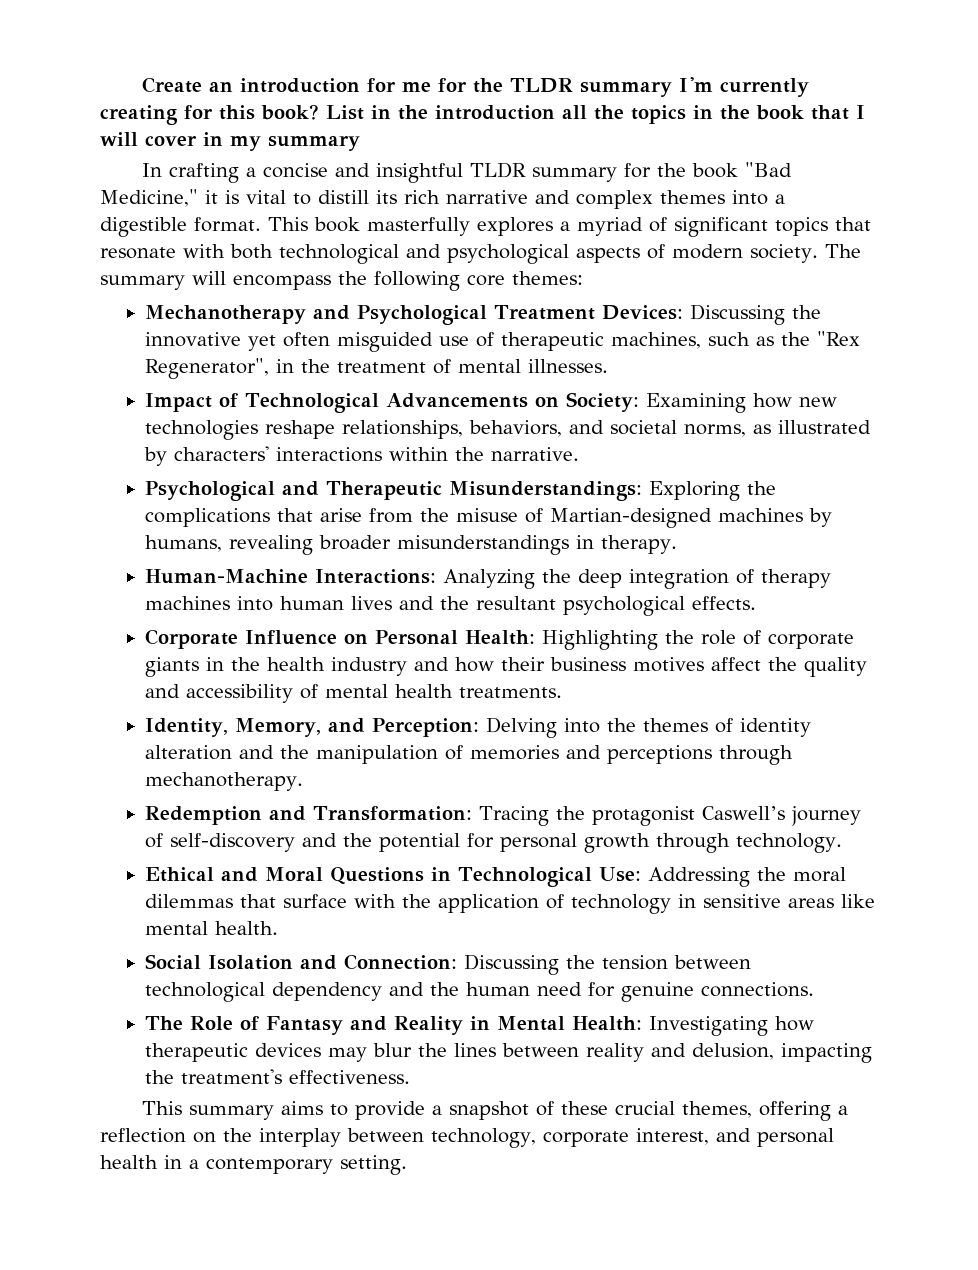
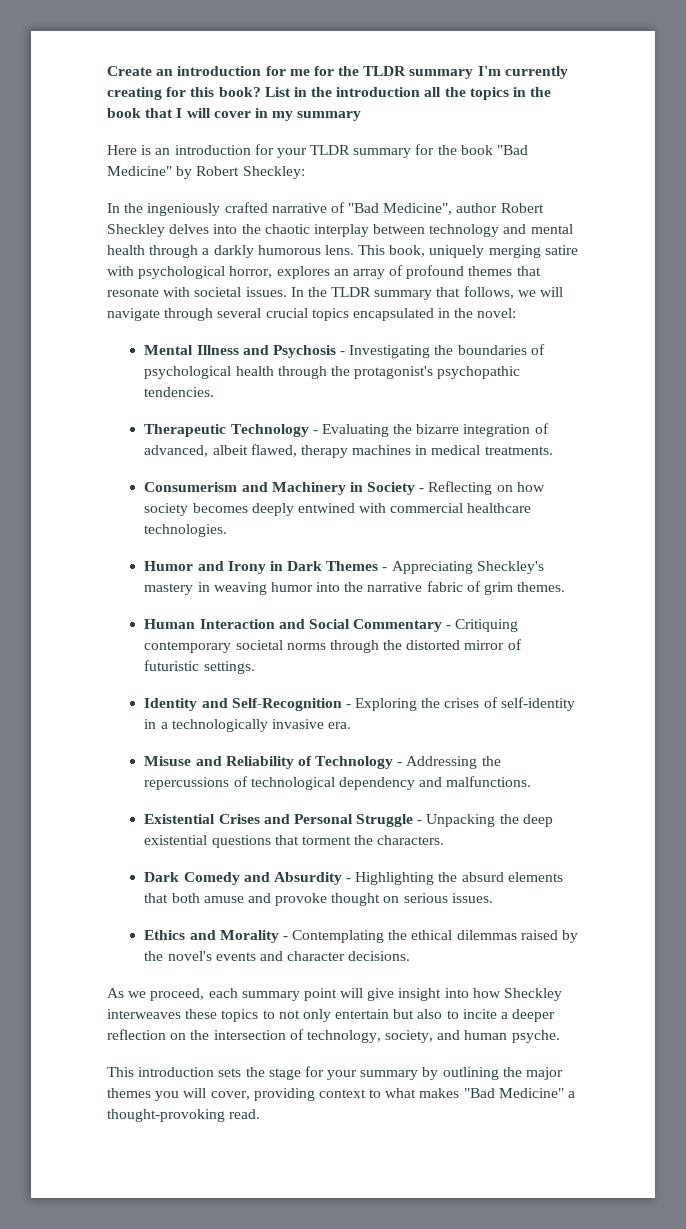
[142,163,464,183] In crafting a concise and insightful -> [107,144,307,158] Here is an introduction for your
[100,189,785,209] [100,217,871,237] [100,244,861,264] [100,271,583,291] [145,304,822,325] [145,331,861,352] [145,358,609,379] [145,392,838,413] [145,420,872,440] [144,446,580,466] [145,481,777,501] [145,508,833,528] [145,535,678,555] [145,569,832,589] [145,596,757,616] [145,629,855,650] [145,657,868,677] [145,684,563,703] [145,717,812,738] [145,745,794,765] [145,772,304,791] [145,806,862,826] [145,833,843,853] [145,867,847,887] [145,894,876,914] [145,921,279,935] [145,954,752,975] [145,982,815,1002] [145,1016,815,1036] [145,1043,873,1063] [145,1069,411,1084] [142,1101,849,1121] [100,1128,834,1148] [100,1155,407,1175] Medicine," it is vital to distill its rich narrative and complex themes into a digestible format. This book masterfully explores a myriad of significant topics that resonate with both technological and psychological aspects of modern society. The summary will encompass the following core themes: // Mechanotherapy and Psychological Treatment Devices: Discussing the innovative yet often misguided use of therapeutic machines, such as the "Rex Regenerator", in the treatment of mental illnesses. // Impact of Technological Advancements on Society: Examining how new technologies reshape relationships, behaviors, and societal norms, as illustrated by characters' interactions within the narrative. // Psychological and Therapeutic Misunderstandings: Exploring the complications that arise from the misuse of Martian-designed machines by humans, revealing broader misunderstandings in therapy. // Human-Machine Interactions: Analyzing the deep integration of therapy machines into human lives and the resultant psychological effects. // Corporate Influence on Personal Health: Highlighting the role of corporate giants in the health industry and how their business motives affect the quality and accessibility of mental health treatments. // Identity, Memory, and Perception: Delving into the themes of identity alteration and the manipulation of memories and perceptions through mechanotherapy. // Redemption and Transformation: Tracing the protagonist Caswell’s journey of self-discovery and the potential for personal growth through technology. // Ethical and Moral Questions in Technological Use: Addressing the moral dilemmas that surface with the application of technology in sensitive areas like mental health. // Social Isolation and Connection: Discussing the tension between technological dependency and the human need for genuine connections. // The Role of Fantasy and Reality in Mental Health: Investigating how therapeutic devices may blur the lines between reality and delusion, impacting the treatment's effectiveness. // This summary aims to provide a snapshot of these crucial themes, offering a reflection on the interplay between technology, corporate interest, and personal health in a contemporary setting. -> [107,166,305,179] [107,202,544,216] [107,224,573,237] [107,245,578,258] [107,265,541,279] [107,286,564,300] [107,308,517,321] [144,344,545,358] [144,366,521,379] [144,387,215,397] [144,423,549,437] [144,444,553,458] [144,481,545,495] [144,503,532,516] [144,524,228,537] [144,561,544,574] [144,581,566,595] [144,619,519,632] [144,639,522,653] [144,660,255,674] [144,697,575,711] [144,719,352,732] [144,756,501,769] [144,776,532,790] [144,814,553,827] [144,835,445,848] [144,872,563,885] [144,893,493,906] [144,930,579,943] [144,951,411,961] [107,988,563,1001] [107,1009,556,1022] [107,1029,560,1043] [107,1066,564,1080] [107,1088,576,1101] [107,1109,261,1122] Medicine" by Robert Sheckley: // In the ingeniously crafted narrative of "Bad Medicine", author Robert Sheckley delves into the chaotic interplay between technology and mental health through a darkly humorous lens. This book, uniquely merging satire with psychological horror, explores an array of profound themes that resonate with societal issues. In the TLDR summary that follows, we will navigate through several crucial topics encapsulated in the novel: // Mental Illness and Psychosis - Investigating the boundaries of psychological health through the protagonist's psychopathic tendencies. // Therapeutic Technology - Evaluating the bizarre integration of advanced, albeit flawed, therapy machines in medical treatments. // Consumerism and Machinery in Society - Reflecting on how society becomes deeply entwined with commercial healthcare technologies. // Humor and Irony in Dark Themes - Appreciating Sheckley's mastery in weaving humor into the narrative fabric of grim themes. // Human Interaction and Social Commentary - Critiquing contemporary societal norms through the distorted mirror of futuristic settings. // Identity and Self-Recognition - Exploring the crises of self-identity in a technologically invasive era. // Misuse and Reliability of Technology - Addressing the repercussions of technological dependency and malfunctions. // Existential Crises and Personal Struggle - Unpacking the deep existential questions that torment the characters. // Dark Comedy and Absurdity - Highlighting the absurd elements that both amuse and provoke thought on serious issues. // Ethics and Morality - Contemplating the ethical dilemmas raised by the novel's events and character decisions. // As we proceed, each summary point will give insight into how Sheckley interweaves these topics to not only entertain but also to incite a deeper reflection on the intersection of technology, society, and human psyche. // This introduction sets the stage for your summary by outlining the major themes you will cover, providing context to what makes "Bad Medicine" a thought-provoking read.

